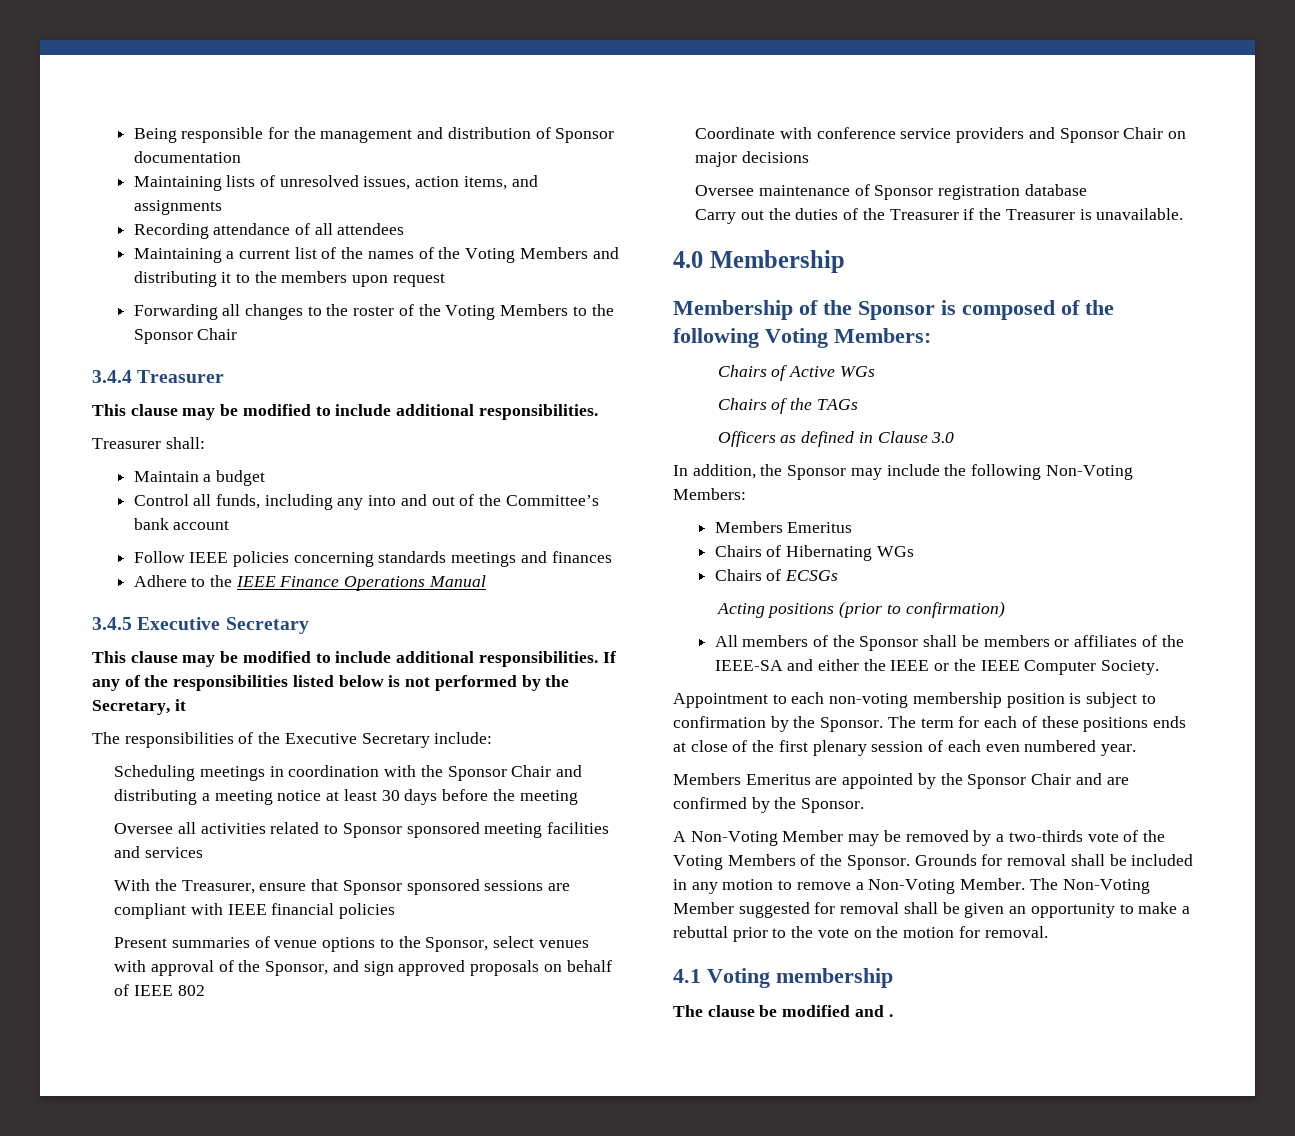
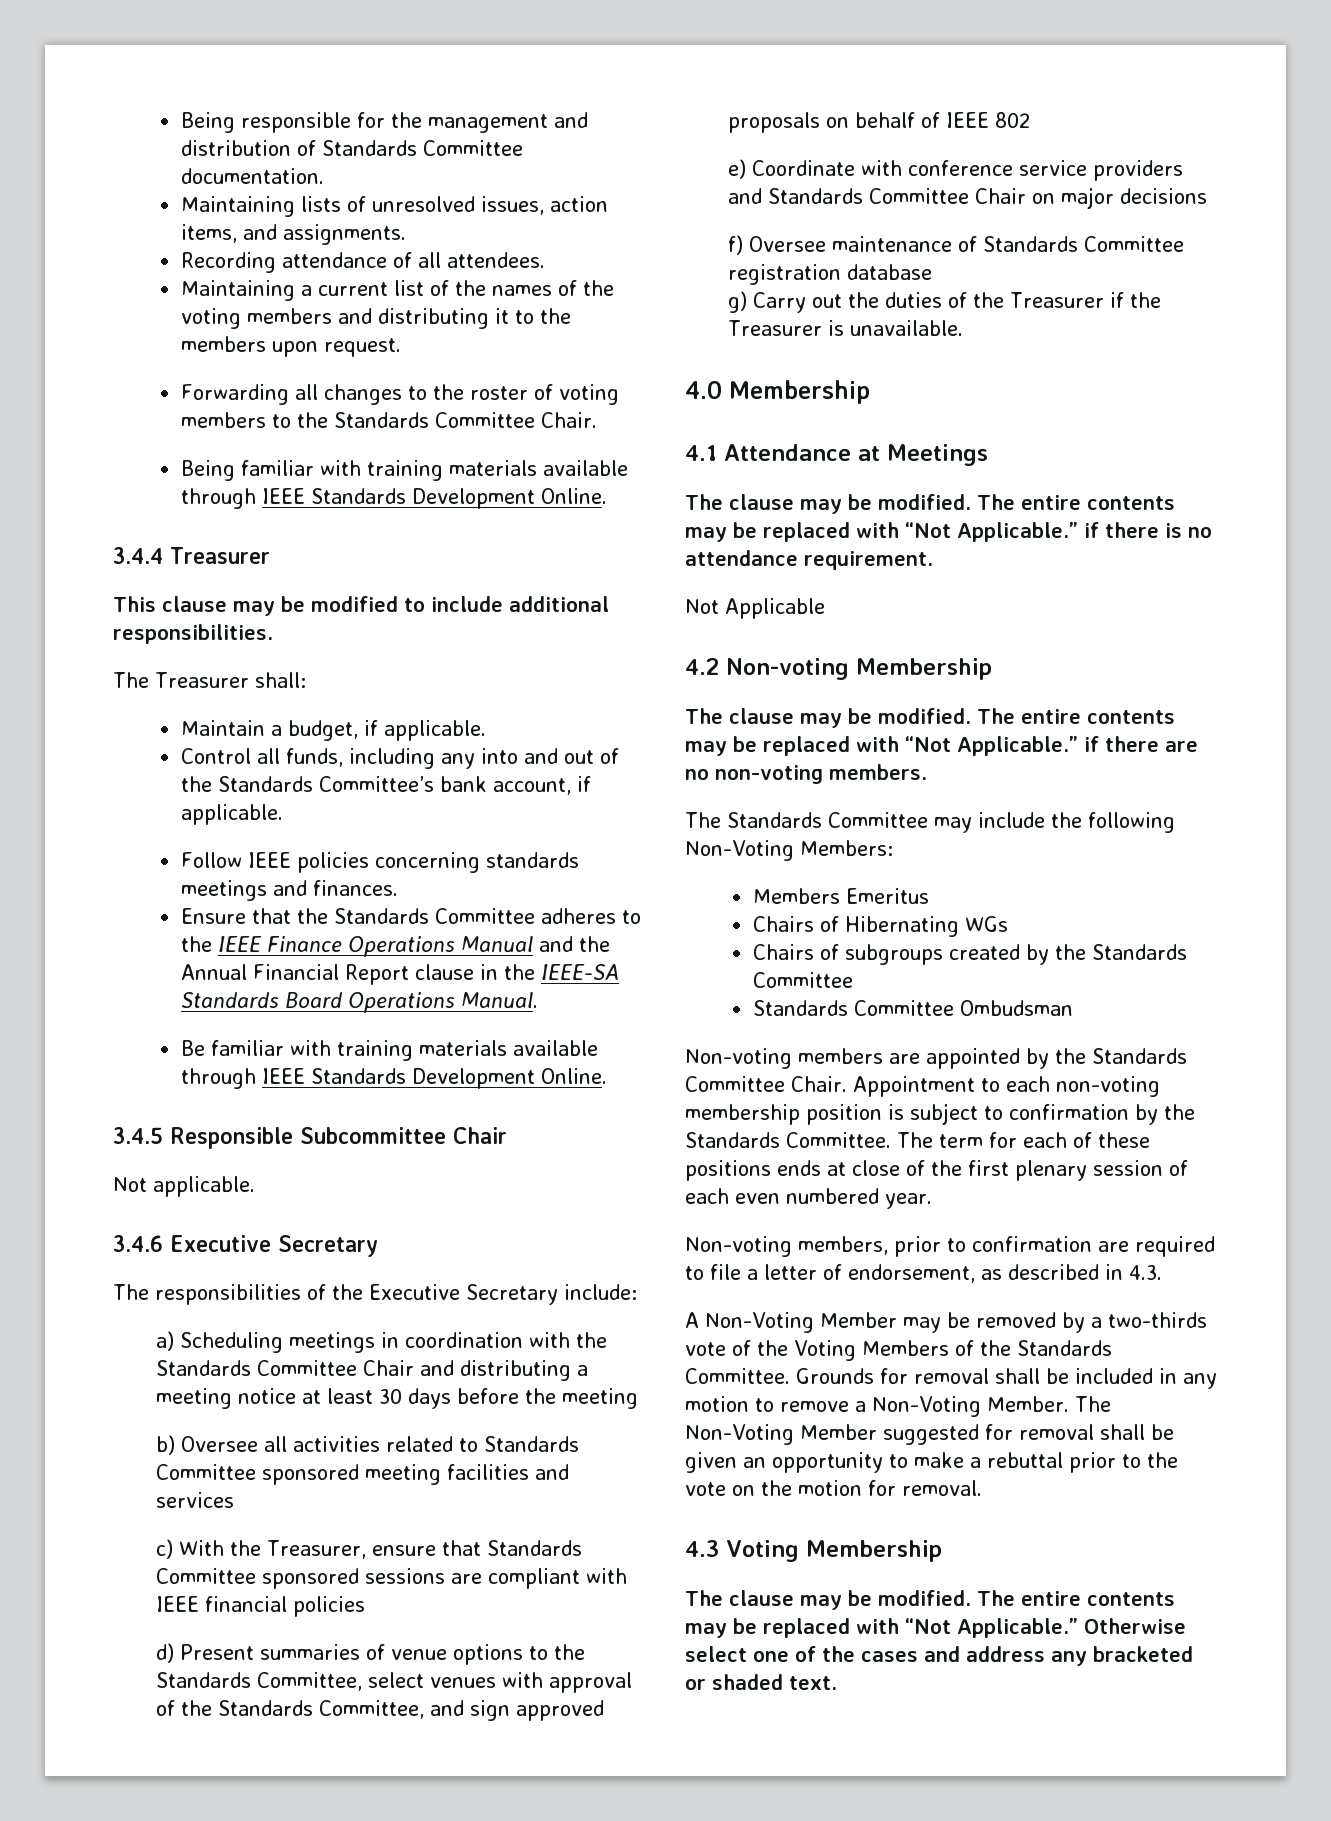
[555,128,615,143] [133,151,241,163] Sponsor documentation -> [321,140,523,156] [180,168,324,184] Standards Committee documentation.
[133,200,222,215] assignments -> [282,224,406,245] assignments.
[337,223,405,235] attendees -> [446,252,545,268] attendees.
[465,247,588,263] Voting Members -> [180,308,332,329] voting members
[392,273,445,287] request -> [323,338,401,357] request.
[418,304,614,320] [133,328,238,344] the Voting Members to the Sponsor Chair -> [558,384,619,405] [180,412,597,428] [180,460,628,481] [180,488,607,509] voting members to the Standards Committee Chair. // Being familiar with training materials available through IEEE Standards Development Online.
(598, 412) none -> [113,672,149,688] The
[216,470,266,486] budget -> [287,720,486,741] budget, if applicable.
(502, 500) none -> [217,776,313,792] Standards
[173,520,230,530] account -> [492,776,591,795] [180,804,283,825] account, if applicable.
[551,551,612,563] [133,575,187,587] finances // Adhere -> [312,880,398,896] [180,908,616,924] finances. // Ensure that the Standards Committee adheres
[92,617,309,634] [92,651,616,667] [92,675,570,691] [92,699,186,715] // 3.4.5 Executive Secretary // This clause may be modified to include additional responsibilities. If any of the responsibilities listed below is not performed by the Secretary, it -> [538,936,610,952] [180,964,619,985] [180,992,538,1013] [180,1040,598,1061] [180,1068,607,1089] [113,1127,507,1149] [113,1176,255,1197] [113,1235,378,1257] and the Annual Financial Report clause in the IEEE-SA Standards Board Operations Manual. // Be familiar with training materials available through IEEE Standards Development Online. // 3.4.5 Responsible Subcommittee Chair // Not applicable. // 3.4.6 Executive Secretary
(493, 738) none -> [156,1331,175,1351] a)
[447,766,507,781] Sponsor -> [156,1360,358,1376] Standards Committee
(578, 797) none -> [156,1435,176,1455] b)
[342,823,402,838] Sponsor -> [484,1436,580,1452] [156,1464,257,1480] Standards Committee
(204, 852) none -> [156,1539,174,1559] c)
[342,880,402,895] Sponsor -> [487,1540,583,1556] [156,1568,257,1584] Standards Committee
(396, 911) none -> [156,1643,175,1663] d)
[425,937,489,952] Sponsor, -> [156,1672,363,1691] Standards Committee,
[265,961,329,976] Sponsor, -> [218,1700,425,1719] Standards Committee,
(205, 990) none -> [728,159,747,179] e)
[1059,128,1119,143] Sponsor -> [768,188,970,204] Standards Committee
(810, 157) none -> [728,235,744,255] f)
[874,185,934,200] Sponsor -> [983,236,1185,252] Standards Committee
(1087, 190) none -> [728,291,748,313] g)
[673,300,1114,320] [673,328,931,348] [717,365,875,381] [717,398,858,414] [717,431,955,447] [673,464,847,480] Membership of the Sponsor is composed of the following Voting Members: // Chairs of Active WGs // Chairs of the TAGs // Officers as defined in Clause 3.0 // In addition, the Sponsor -> [685,444,988,466] [685,494,1175,514] [685,522,1212,542] [685,550,933,570] [685,598,825,619] [685,658,992,680] [685,708,1175,728] [685,736,1198,756] [685,764,927,784] [685,812,928,828] 4.1 Attendance at Meetings // The clause may be modified. The entire contents may be replaced with “Not Applicable.” if there is no attendance requirement. // Not Applicable // 4.2 Non-voting Membership // The clause may be modified. The entire contents may be replaced with “Not Applicable.” if there are no non-voting members. // The Standards Committee
[785,570,839,581] [716,601,1005,618] [714,635,1184,651] [714,659,1160,675] ECSGs // Acting positions (prior to confirmation) // All members of the Sponsor shall be members or affiliates of the IEEE-SA and either the IEEE or the IEEE Computer Society. // -> [844,944,1187,965] [752,972,853,988] [752,1000,1073,1016] [685,1048,1187,1069] [685,1076,847,1092] subgroups created by the Standards Committee // Standards Committee Ombudsman // Non-voting members are appointed by the Standards Committee Chair.
[820,717,884,732] Sponsor. -> [685,1132,891,1148] Standards Committee.
[673,773,1129,789] [673,797,865,813] Members Emeritus are appointed by the Sponsor Chair and are confirmed by the Sponsor. -> [685,1236,1215,1257] [685,1264,1162,1283] Non-voting members, prior to confirmation are required to file a letter of endorsement, as described in 4.3.
[846,855,910,870] Sponsor. -> [1016,1340,1112,1356] [685,1368,790,1384] Standards Committee.
[673,968,893,988] [673,1005,893,1017] 4.1 Voting membership // The clause be modified and . -> [685,1540,942,1562] [685,1590,1175,1610] [685,1618,1186,1638] [685,1646,1193,1666] [685,1674,837,1690] 4.3 Voting Membership // The clause may be modified. The entire contents may be replaced with “Not Applicable.” Otherwise select one of the cases and address any bracketed or shaded text.

